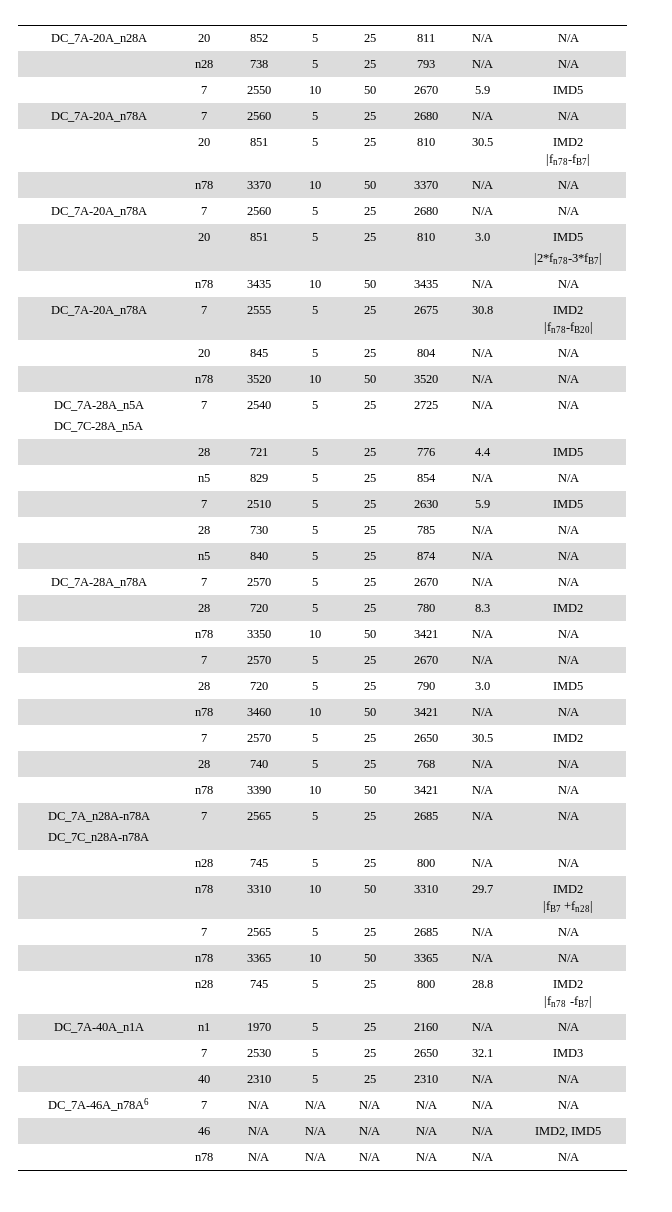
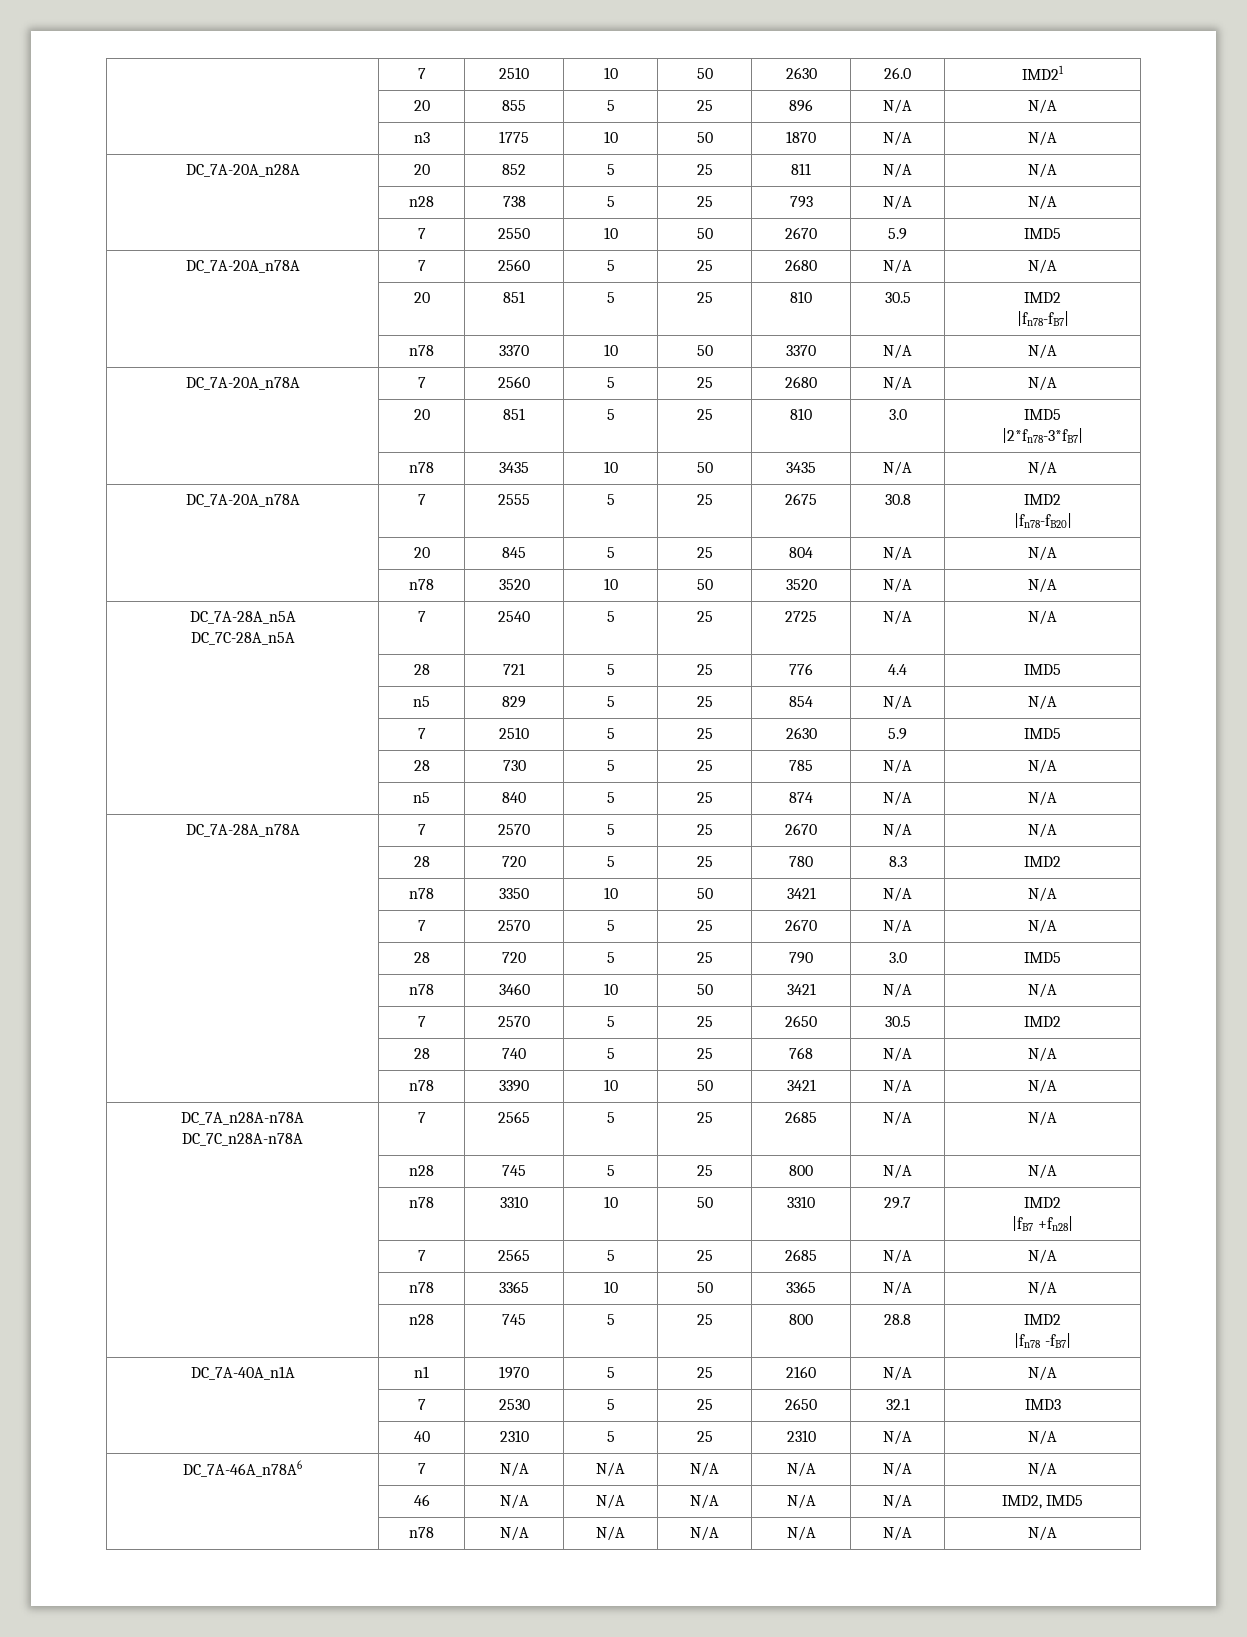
(50, 39) none -> [417,68,426,79] [499,67,529,79] [603,67,618,79] [696,68,713,79] [785,67,817,79] [884,67,911,79] [1022,65,1064,80] [413,100,430,111] [502,100,526,111] [606,100,615,111] [696,100,713,111] [789,99,813,112] [883,99,912,114] [1028,99,1057,114] [413,132,430,143] [499,131,529,143] [603,131,618,143] [696,132,713,143] [786,131,816,143] [883,131,912,146] [1028,131,1057,146] | 7 | 2510 | 10 | 50 | 2630 | 26.0 | IMD21 // | 20 | 855 | 5 | 25 | 896 | N/A | N/A // | n3 | 1775 | 10 | 50 | 1870 | N/A | N/A //

